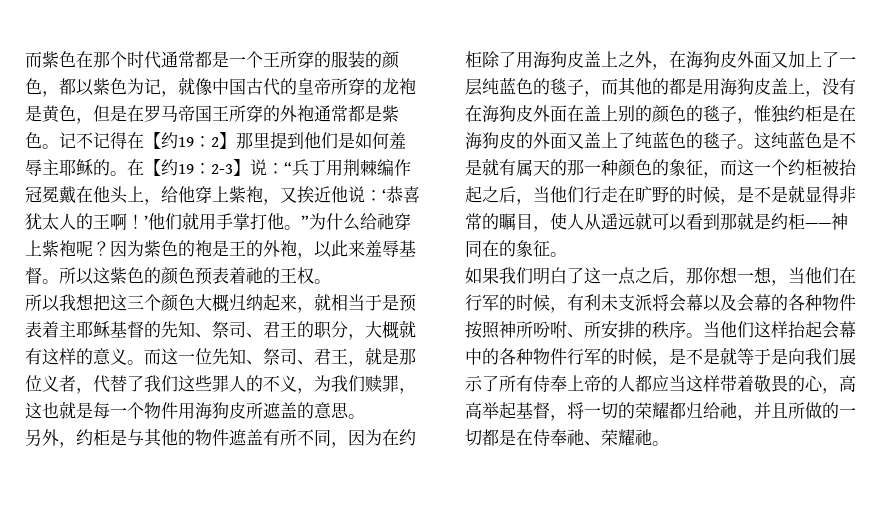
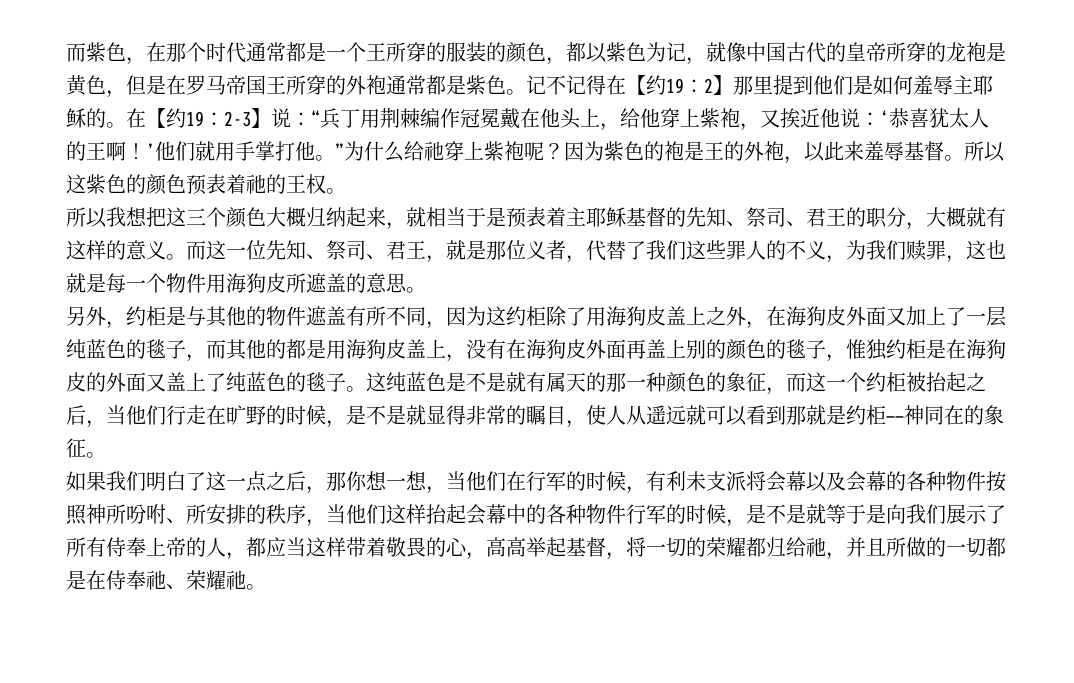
(76, 59) none -> [126,57,146,65] ，
[382,429,399,446] 在 -> [486,306,506,326] 这
[567,105,584,122] 在 -> [626,339,646,359] 再
[686,333,703,338] 。 -> [306,519,326,527] ，
(635, 383) none -> [226,552,246,560] ，

